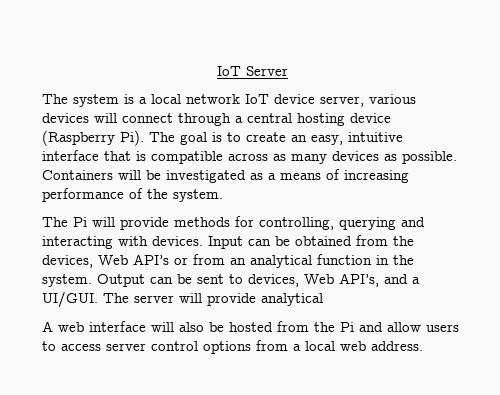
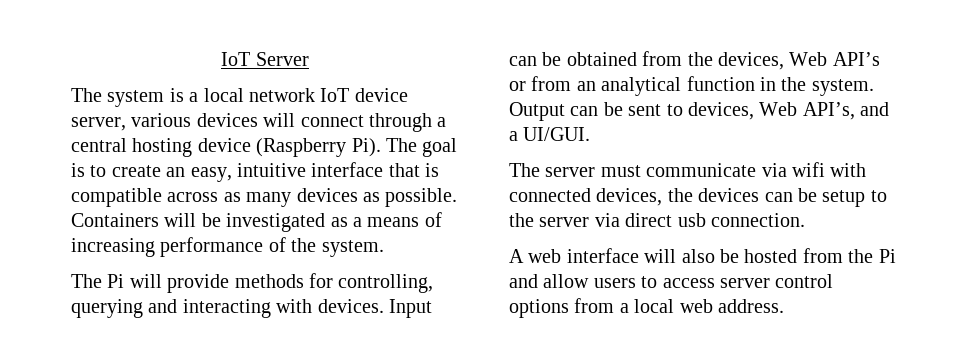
(98, 299) none -> (591, 134) //
[179,293,323,306] will provide analytical -> [600,162,867,177] [509,188,887,207] [509,213,805,227] must communicate via wifi with connected devices, the devices can be setup to the server via direct usb connection.

